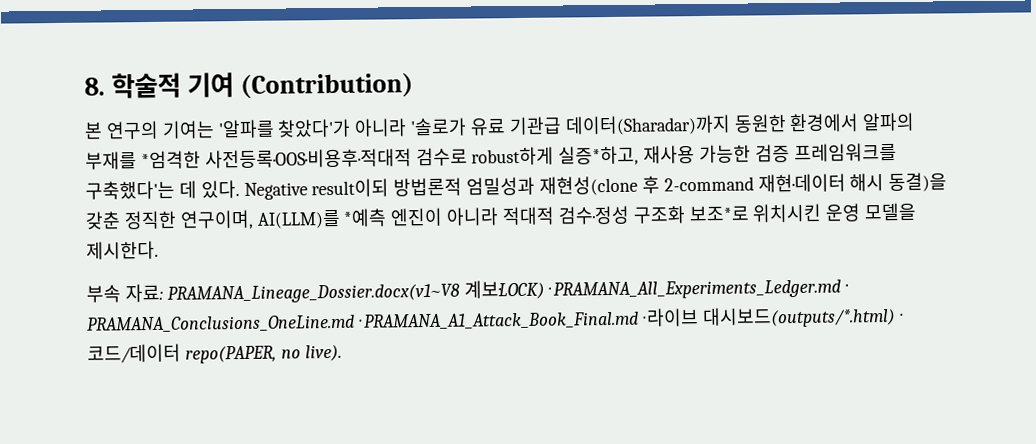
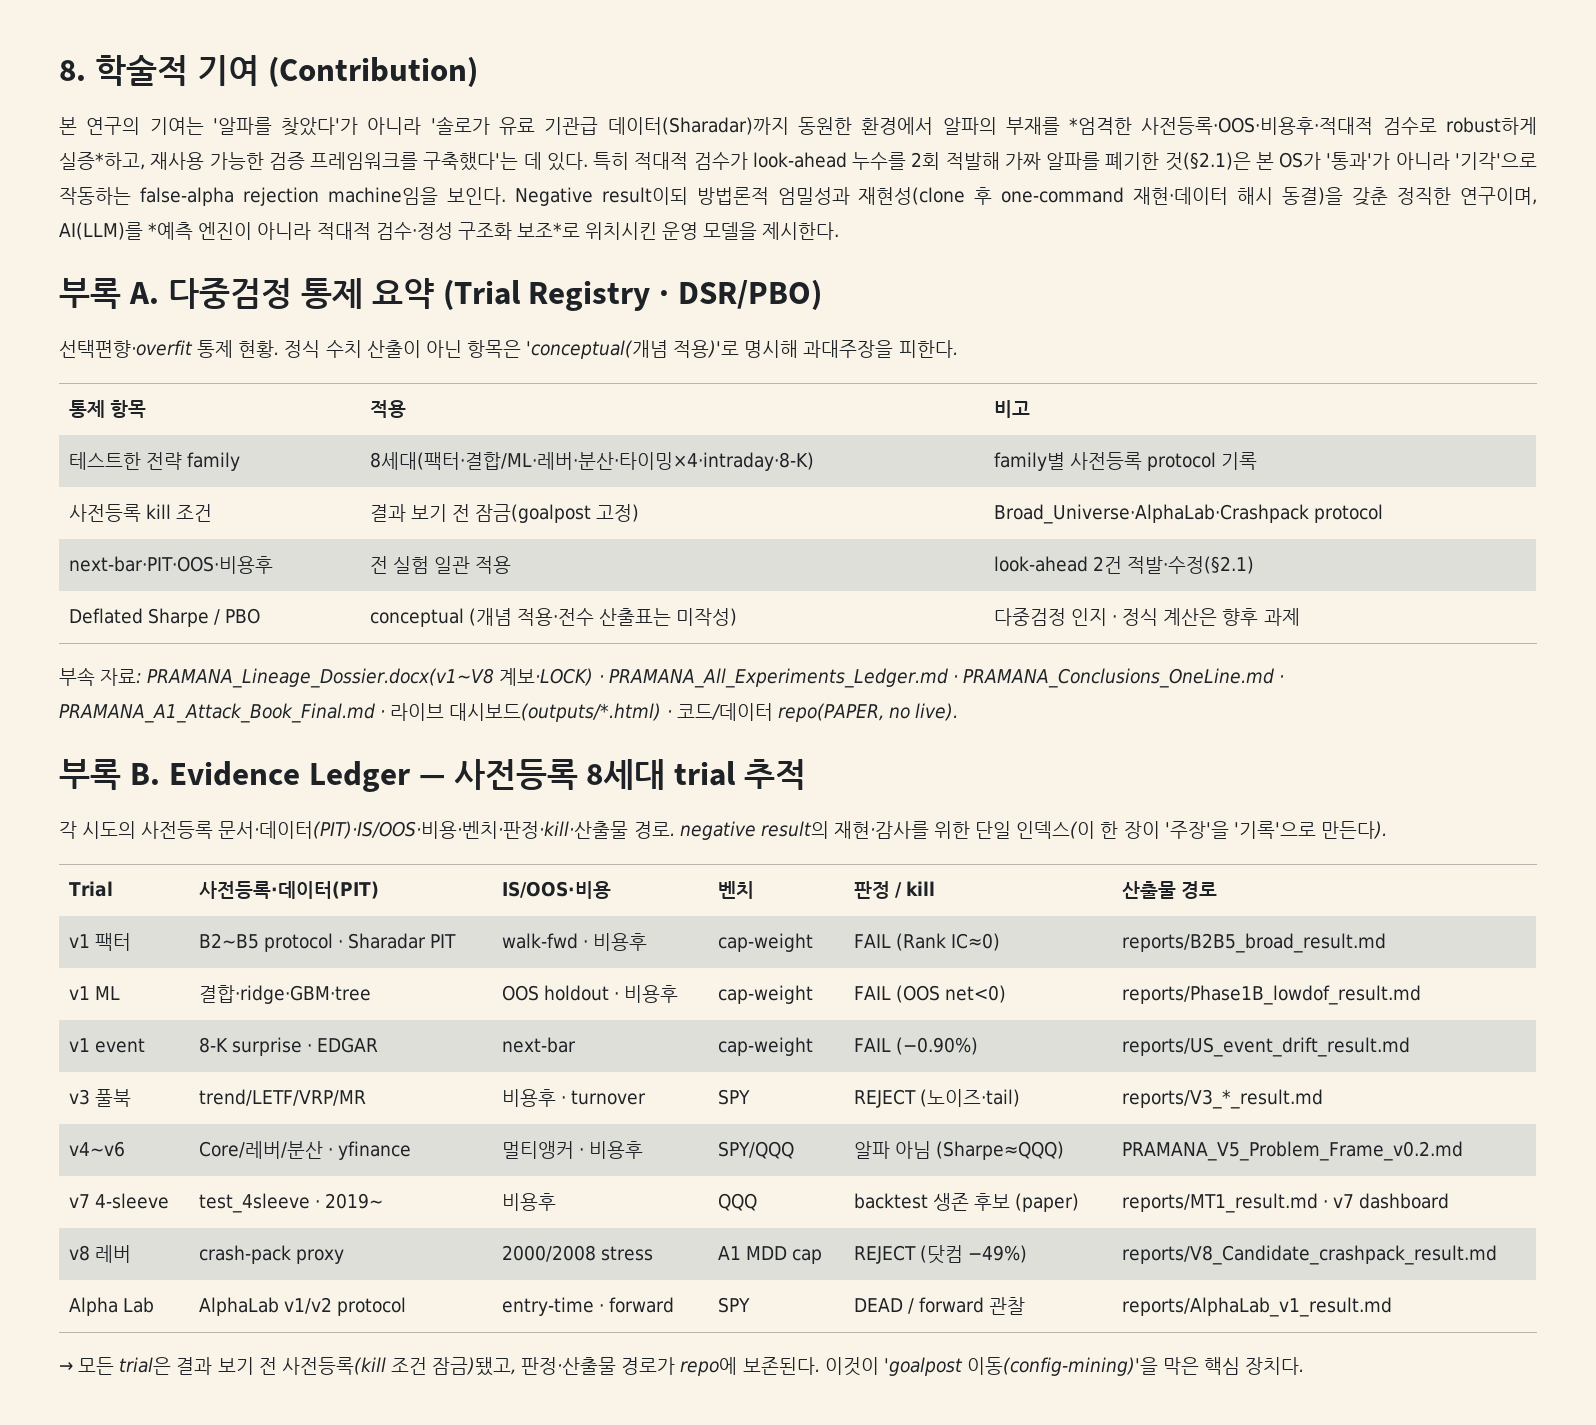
(240, 189) none -> [593,152,1538,171] [59,187,506,206] 특히 적대적 검수가 look-ahead 누수를 2회 적발해 가짜 알파를 폐기한 것(§2.1)은 본 OS가 '통과'가 아니라 '기각'으로 작동하는 false-alpha rejection machine임을 보인다.
[663,176,754,192] 2-command -> [1001,187,1125,203] one-command
(159, 250) none -> [59,278,823,311] [59,340,958,359] [68,400,146,418] [369,400,406,418] [993,400,1030,418] [68,452,241,471] [369,452,814,471] [993,452,1258,471] [68,504,213,522] [369,504,640,523] [993,504,1383,524] [68,556,273,574] [369,556,512,574] [993,556,1255,574] [68,608,261,627] [369,608,738,627] [993,608,1300,626] // 부록 A. 다중검정 통제 요약 (Trial Registry · DSR/PBO) // 선택편향·overfit 통제 현황. 정식 수치 산출이 아닌 항목은 'conceptual(개념 적용)'로 명시해 과대주장을 피한다. // 통제 항목 | 적용 | 비고 // 테스트한 전략 family | 8세대(팩터·결합/ML·레버·분산·타이밍×4·intraday·8-K) | family별 사전등록 protocol 기록 // 사전등록 kill 조건 | 결과 보기 전 잠금(goalpost 고정) | Broad_Universe·AlphaLab·Crashpack protocol // next-bar·PIT·OOS·비용후 | 전 실험 일관 적용 | look-ahead 2건 적발·수정(§2.1) // Deflated Sharpe / PBO | conceptual (개념 적용·전수 산출표는 미작성) | 다중검정 인지 · 정식 계산은 향후 과제
(342, 353) none -> [59,759,807,792] [59,821,1387,840] [68,881,113,897] [198,881,379,899] [501,881,611,899] [717,881,754,899] [853,881,936,899] [1121,881,1217,899] [68,933,131,951] [198,933,457,952] [501,933,648,951] [717,933,813,952] [853,933,1001,951] [1121,933,1386,953] [68,986,120,1000] [198,985,371,1004] [501,985,679,1003] [717,985,813,1004] [853,985,1007,1003] [1121,985,1421,1005] [68,1038,145,1053] [198,1037,379,1056] [501,1037,576,1053] [717,1037,813,1056] [853,1037,978,1055] [1121,1037,1410,1057] [68,1089,131,1107] [198,1089,366,1106] [501,1089,647,1107] [717,1089,750,1105] [853,1089,1020,1108] [1121,1089,1323,1109] [68,1141,125,1157] [198,1141,412,1160] [501,1141,644,1159] [717,1141,794,1159] [853,1141,1065,1160] [1121,1141,1463,1161] [68,1193,169,1209] [198,1193,384,1213] [501,1193,556,1211] [717,1193,757,1211] [853,1193,1080,1212] [1121,1193,1450,1213] [68,1245,131,1263] [198,1245,344,1264] [501,1245,653,1262] [717,1246,823,1264] [853,1245,1028,1264] [1121,1245,1497,1265] [68,1297,154,1316] [198,1297,407,1316] [501,1297,675,1316] [717,1297,750,1313] [853,1297,1026,1315] [1121,1297,1392,1317] [59,1357,1305,1376] // 부록 B. Evidence Ledger — 사전등록 8세대 trial 추적 // 각 시도의 사전등록 문서·데이터(PIT)·IS/OOS·비용·벤치·판정·kill·산출물 경로. negative result의 재현·감사를 위한 단일 인덱스(이 한 장이 '주장'을 '기록'으로 만든다). // Trial | 사전등록·데이터(PIT) | IS/OOS·비용 | 벤치 | 판정 / kill | 산출물 경로 // v1 팩터 | B2~B5 protocol · Sharadar PIT | walk-fwd · 비용후 | cap-weight | FAIL (Rank IC≈0) | reports/B2B5_broad_result.md // v1 ML | 결합·ridge·GBM·tree | OOS holdout · 비용후 | cap-weight | FAIL (OOS net<0) | reports/Phase1B_lowdof_result.md // v1 event | 8-K surprise · EDGAR | next-bar | cap-weight | FAIL (−0.90%) | reports/US_event_drift_result.md // v3 풀북 | trend/LETF/VRP/MR | 비용후 · turnover | SPY | REJECT (노이즈·tail) | reports/V3_*_result.md // v4~v6 | Core/레버/분산 · yfinance | 멀티앵커 · 비용후 | SPY/QQQ | 알파 아님 (Sharpe≈QQQ) | PRAMANA_V5_Problem_Frame_v0.2.md // v7 4-sleeve | test_4sleeve · 2019~ | 비용후 | QQQ | backtest 생존 후보 (paper) | reports/MT1_result.md · v7 dashboard // v8 레버 | crash-pack proxy | 2000/2008 stress | A1 MDD cap | REJECT (닷컴 −49%) | reports/V8_Candidate_crashpack_result.md // Alpha Lab | AlphaLab v1/v2 protocol | entry-time · forward | SPY | DEAD / forward 관찰 | reports/AlphaLab_v1_result.md // → 모든 trial은 결과 보기 전 사전등록(kill 조건 잠금)됐고, 판정·산출물 경로가 repo에 보존된다. 이것이 'goalpost 이동(config-mining)'을 막은 핵심 장치다.

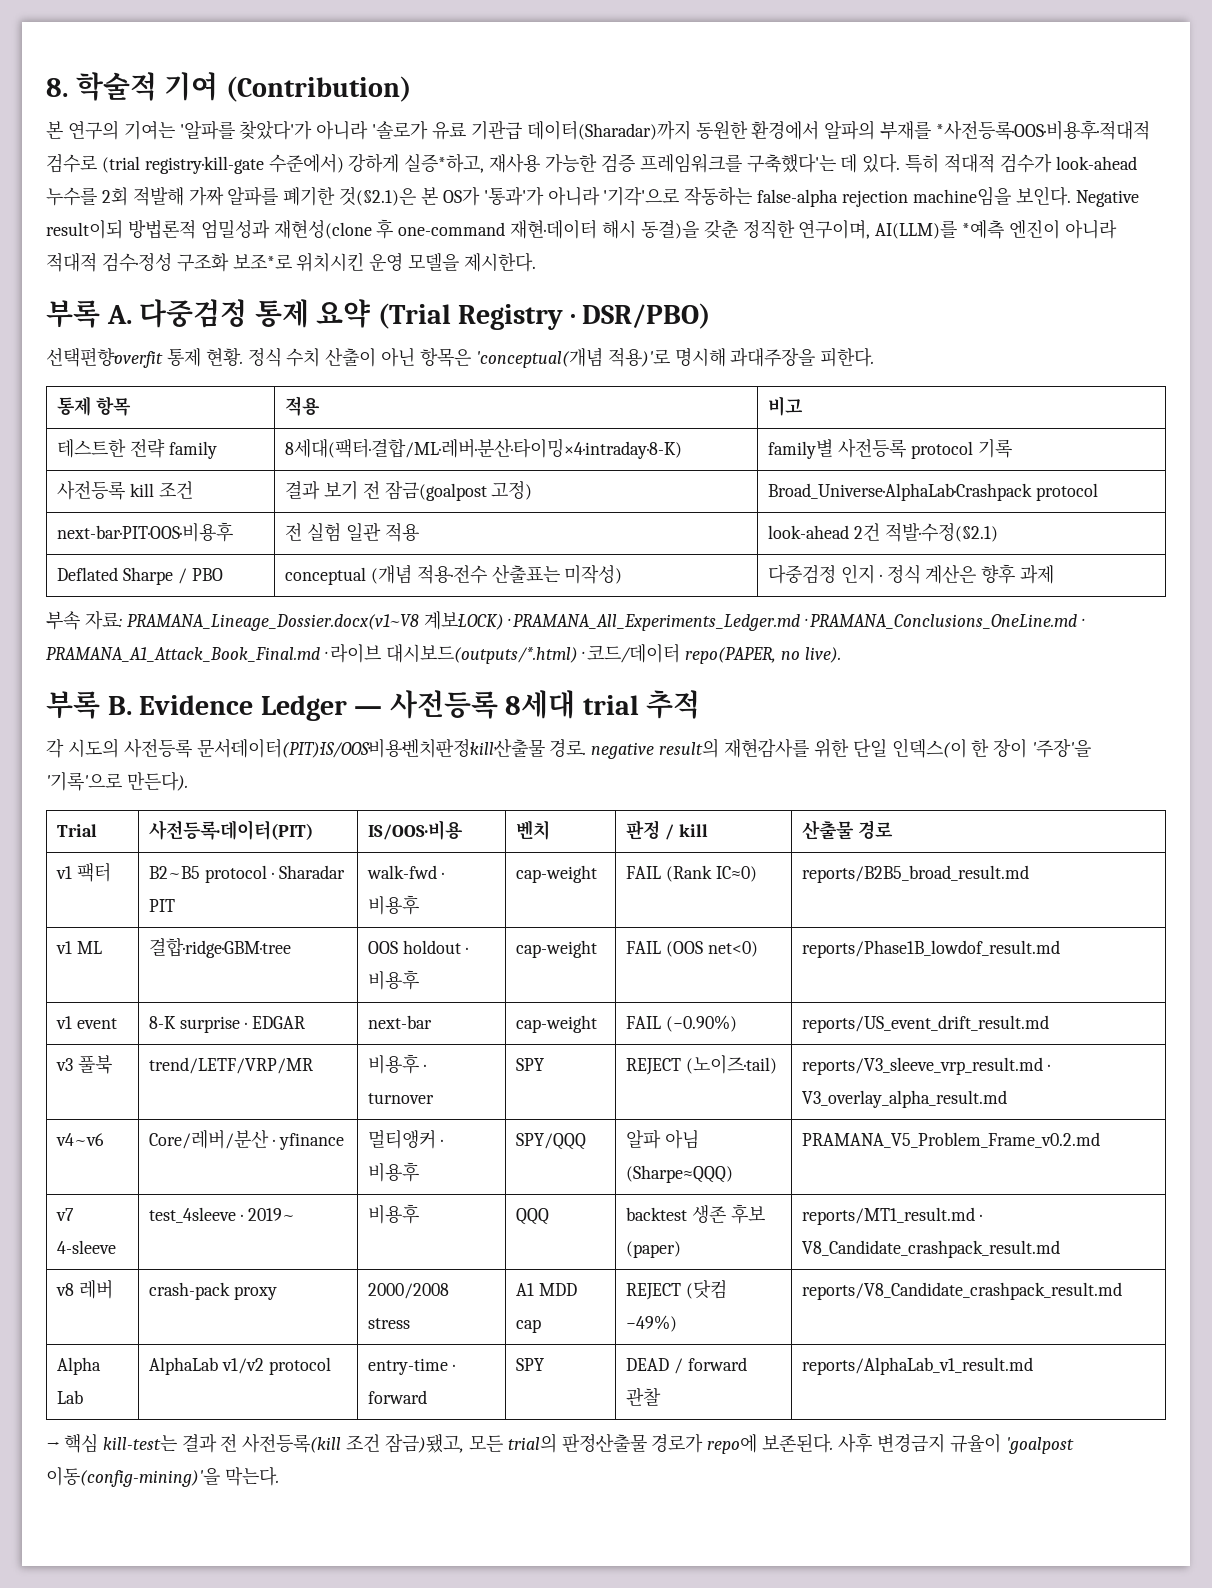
[1069,117,1537,135] *엄격한 사전등록·OOS·비용후·적대적 검수로 robust하게 -> [936,120,1151,140] [46,153,400,174] *사전등록·OOS·비용후·적대적 검수로 (trial registry·kill-gate 수준에서) 강하게
[1121,1089,1323,1109] reports/V3_*_result.md -> [802,1057,1050,1075] [802,1090,1008,1108] reports/V3_sleeve_vrp_result.md · V3_overlay_alpha_result.md
[1333,1193,1450,1209] v7 dashboard -> [802,1240,1061,1258] V8_Candidate_crashpack_result.md
[78,1357,254,1375] 모든 trial은 결과 보기 -> [63,1434,217,1453] 핵심 kill-test는 결과
(517, 1366) none -> [468,1433,557,1453] 모든 trial의
[824,1357,1305,1376] 이것이 'goalpost 이동(config-mining)'을 막은 핵심 장치다. -> [838,1433,1074,1454] [46,1466,279,1487] 사후 변경금지 규율이 'goalpost 이동(config-mining)'을 막는다.

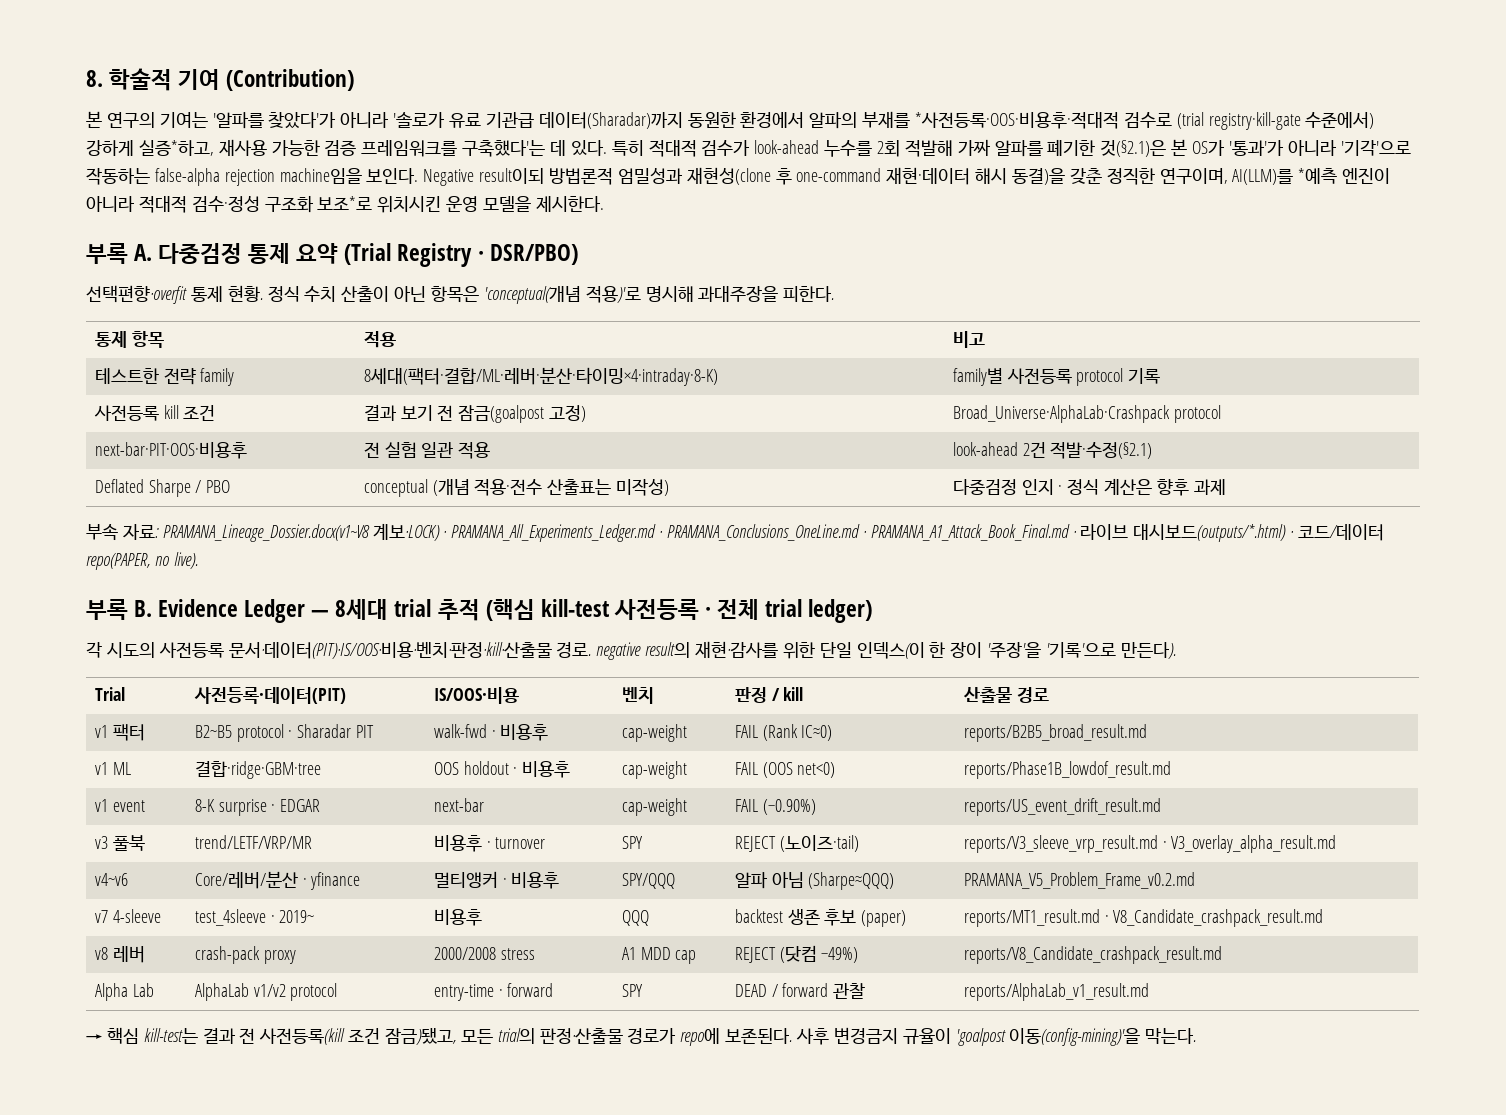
[389,690,498,719] 사전등록 -> (330, 613) none
(701, 704) none -> [485,599,873,623] (핵심 kill-test 사전등록 · 전체 trial ledger)

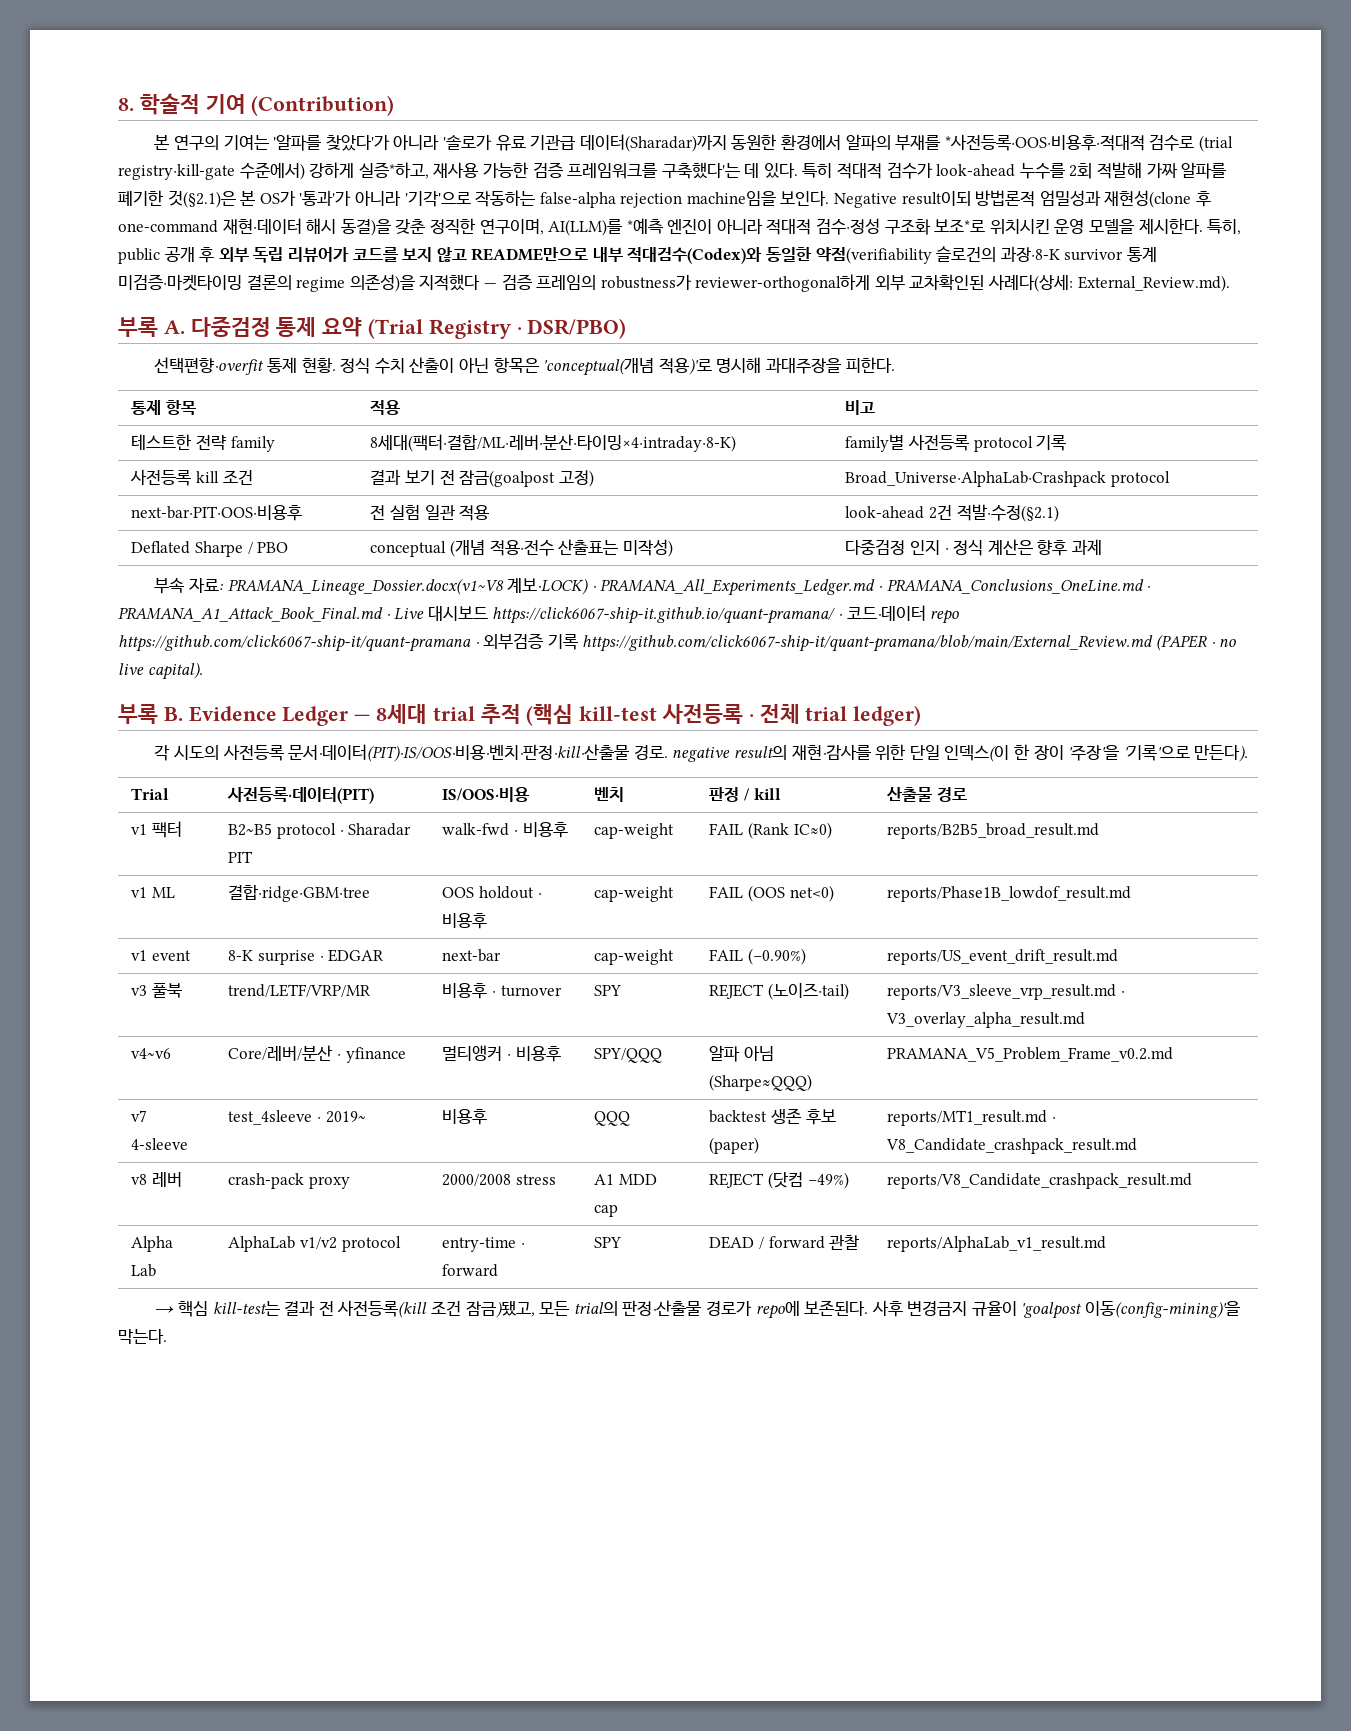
(604, 204) none -> [1207,219,1242,235] [118,246,1158,264] [118,274,1230,292] 특히, public 공개 후 외부 독립 리뷰어가 코드를 보지 않고 README만으로 내부 적대검수(Codex)와 동일한 약점(verifiability 슬로건의 과장·8-K survivor 통계 미검증·마켓타이밍 결론의 regime 의존성)을 지적했다 — 검증 프레임의 robustness가 reviewer-orthogonal하게 외부 교차확인된 사례다(상세: External_Review.md).
[1080,524,1385,542] [86,552,198,570] 라이브 대시보드(outputs/*.html) · 코드/데이터 repo(PAPER, no live). -> [394,605,960,624] [118,633,1237,652] [118,662,203,680] Live 대시보드 https://click6067-ship-it.github.io/quant-pramana/ · 코드·데이터 repo https://github.com/click6067-ship-it/quant-pramana · 외부검증 기록 https://github.com/click6067-ship-it/quant-pramana/blob/main/External_Review.md (PAPER · no live capital).

